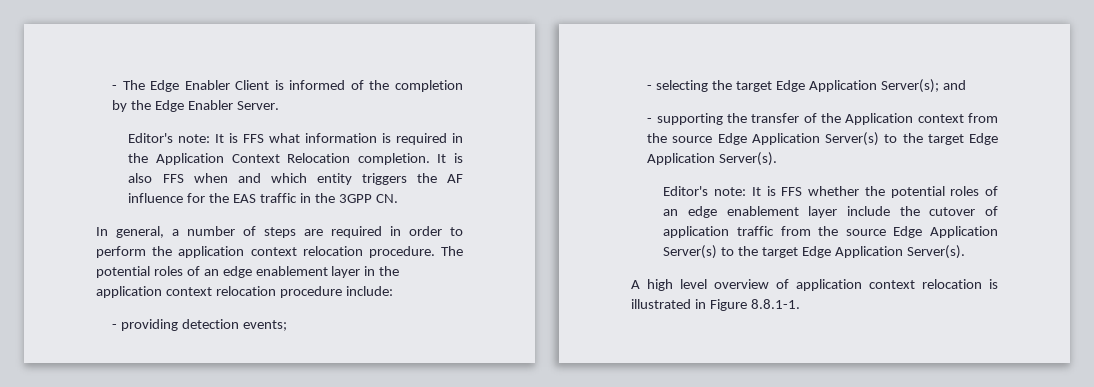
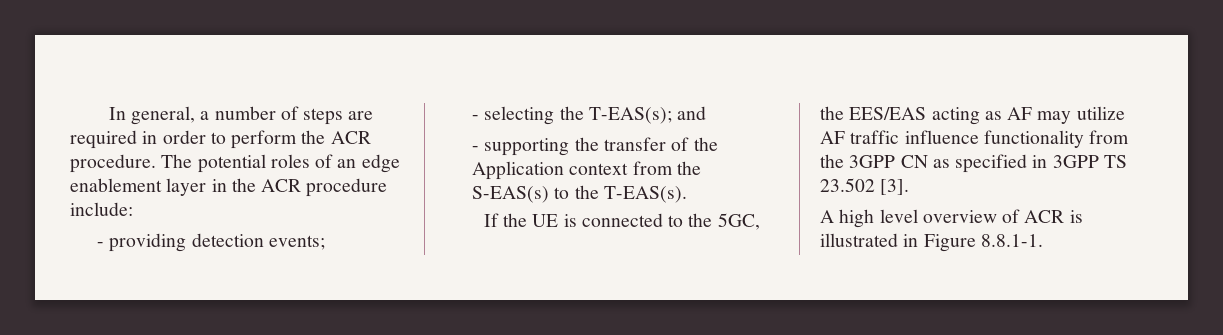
[112,80,463,92] [112,100,279,112] [128,133,464,145] [128,153,463,165] [128,173,463,185] [128,193,398,203] - The Edge Enabler Client is informed of the completion by the Edge Enabler Server. // Editor's note: It is FFS what information is required in the Application Context Relocation completion. It is also FFS when and which entity triggers the AF influence for the EAS traffic in the 3GPP CN. // -> (108, 113) none
[178,246,363,258] application context relocation -> [330,131,371,144] ACR
[96,286,276,298] application context relocation -> [261,179,302,192] ACR
[735,79,939,93] target Edge Application Server(s); -> [589,107,673,124] T-EAS(s);
[672,132,998,146] [647,152,778,166] [663,186,998,198] [663,206,998,218] [663,226,998,238] [663,245,965,259] source Edge Application Server(s) to the target Edge Application Server(s). // Editor's note: It is FFS whether the potential roles of an edge enablement layer include the cutover of application traffic from the source Edge Application Server(s) to the target Edge Application Server(s). -> [472,185,688,203] [483,213,760,230] [820,106,1125,125] [820,130,1130,148] [820,154,1127,173] [820,178,910,195] S-EAS(s) to the T-EAS(s). // If the UE is connected to the 5GC, the EES/EAS acting as AF may utilize AF traffic influence functionality from the 3GPP CN as specified in 3GPP TS 23.502 [3].
[796,279,982,291] application context relocation -> [1024,210,1065,223] ACR

